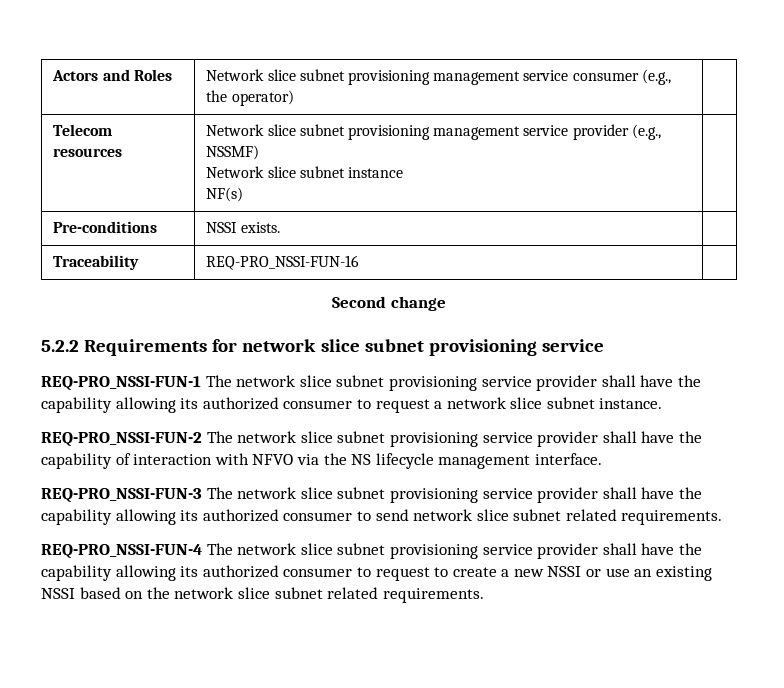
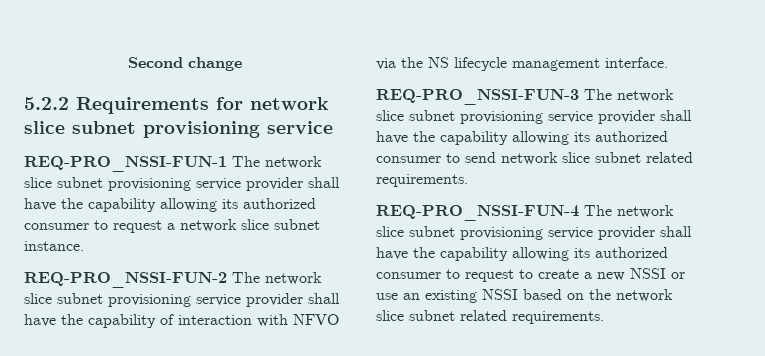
[52,69,172,81] [206,69,671,85] [206,90,294,106] [53,124,113,136] [53,148,123,157] [206,124,661,140] [206,145,260,160] [206,166,404,178] [206,187,244,202] [53,221,158,233] [206,222,280,233] [53,255,140,270] [206,255,360,270] Actors and Roles | Network slice subnet provisioning management service consumer (e.g., the operator) | // Telecom resources | Network slice subnet provisioning management service provider (e.g., NSSMF) // Network slice subnet instance // NF(s) | // Pre-conditions | NSSI exists. | // Traceability | REQ-PRO_NSSI-FUN-16 | // -> (128, 62) none

